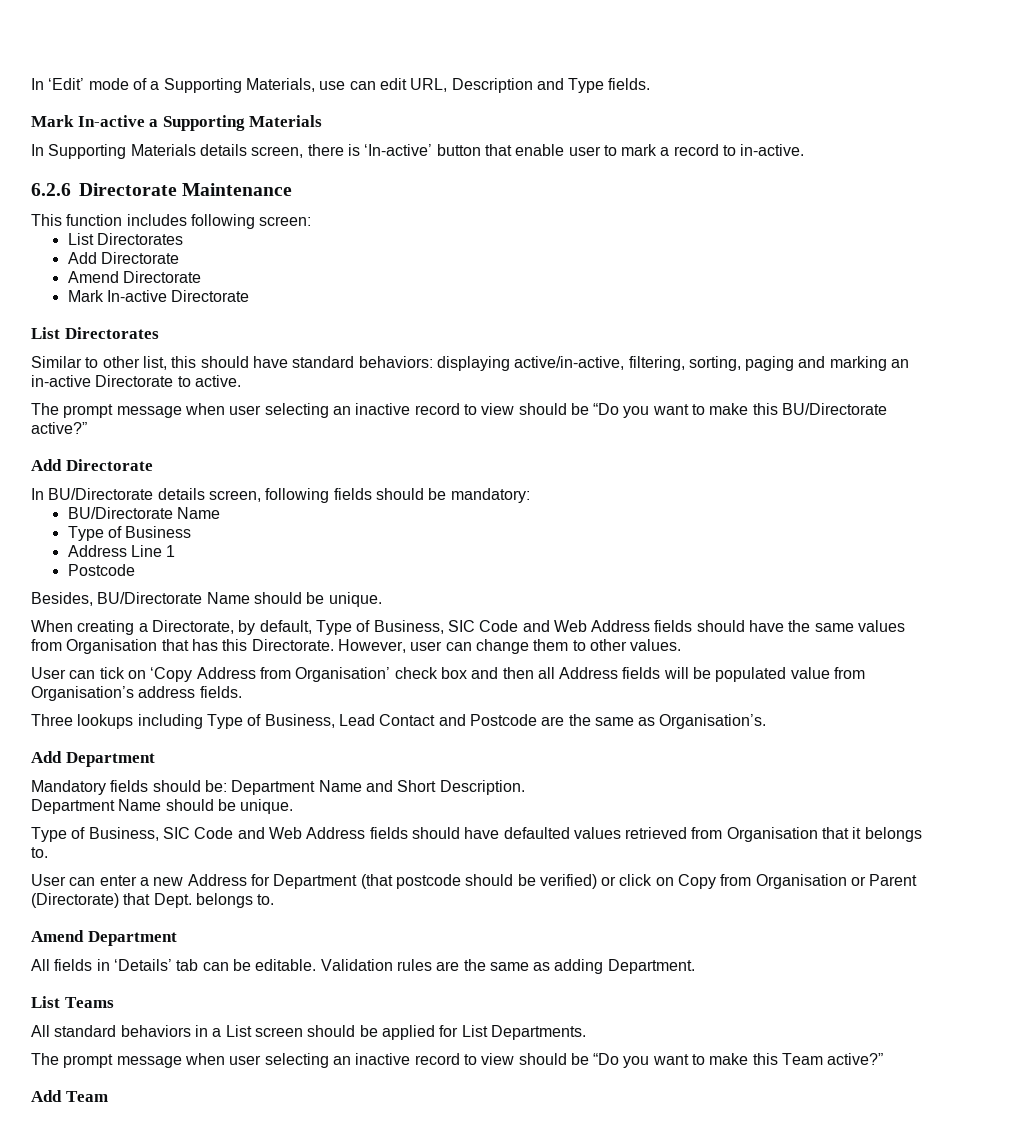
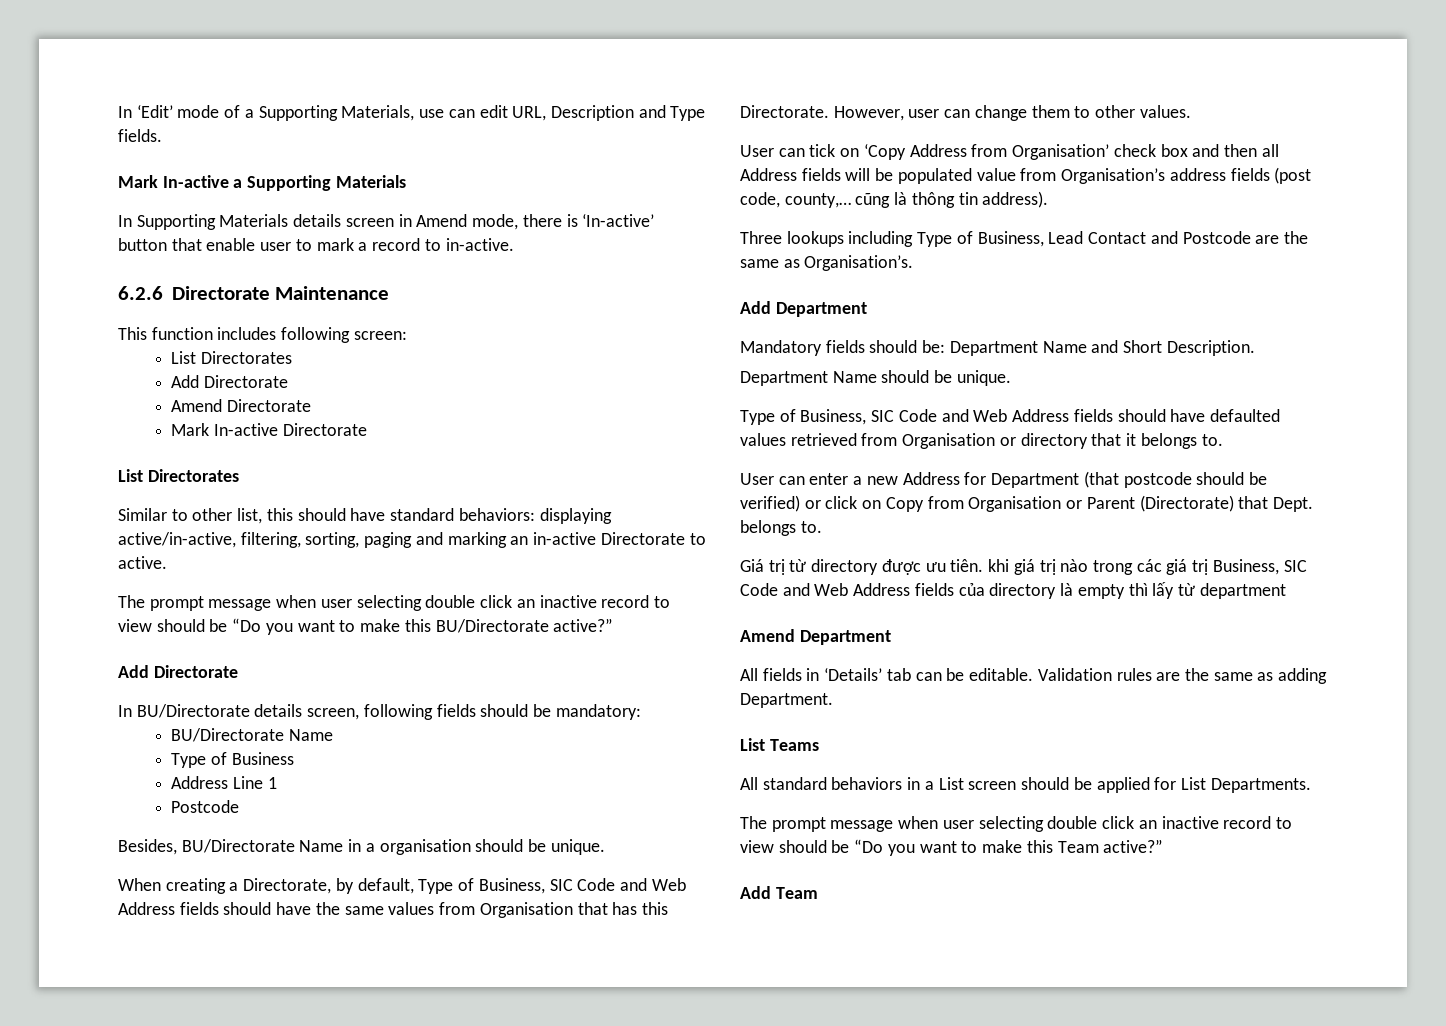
[251,146,304,158] screen, -> [345,214,519,230] screen in Amend mode,
(329, 410) none -> [425,595,513,608] double click
(250, 598) none -> [348,839,471,855] in a organisation
[199,686,242,698] fields. -> [1230,167,1312,184] [740,191,1049,208] fields (post code, county,… cũng là thông tin address).
(818, 834) none -> [999,433,1088,449] or directory
(275, 899) none -> [740,559,1307,575] [740,582,1286,599] // Giá trị từ directory được ưu tiên. khi giá trị nào trong các giá trị Business, SIC Code and Web Address fields của directory là empty thì lấy từ department
(329, 1060) none -> [1047,816,1135,829] double click

